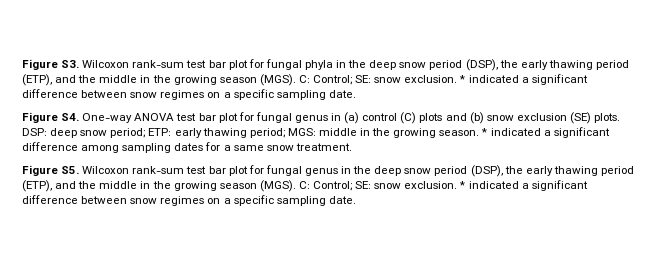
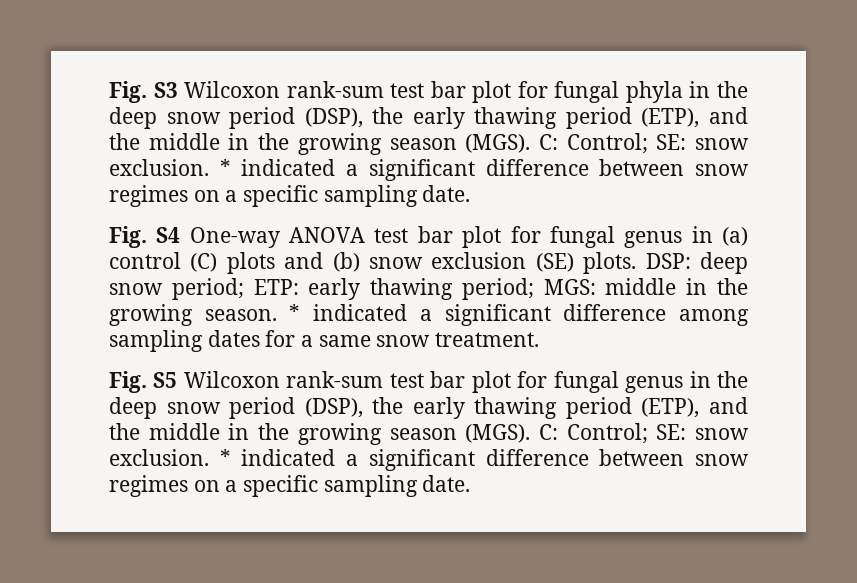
[22,59,80,70] Figure S3. -> [109,81,178,103] Fig. S3
[22,112,80,123] Figure S4. -> [109,226,181,248] Fig. S4
[22,165,80,176] Figure S5. -> [109,371,178,393] Fig. S5

